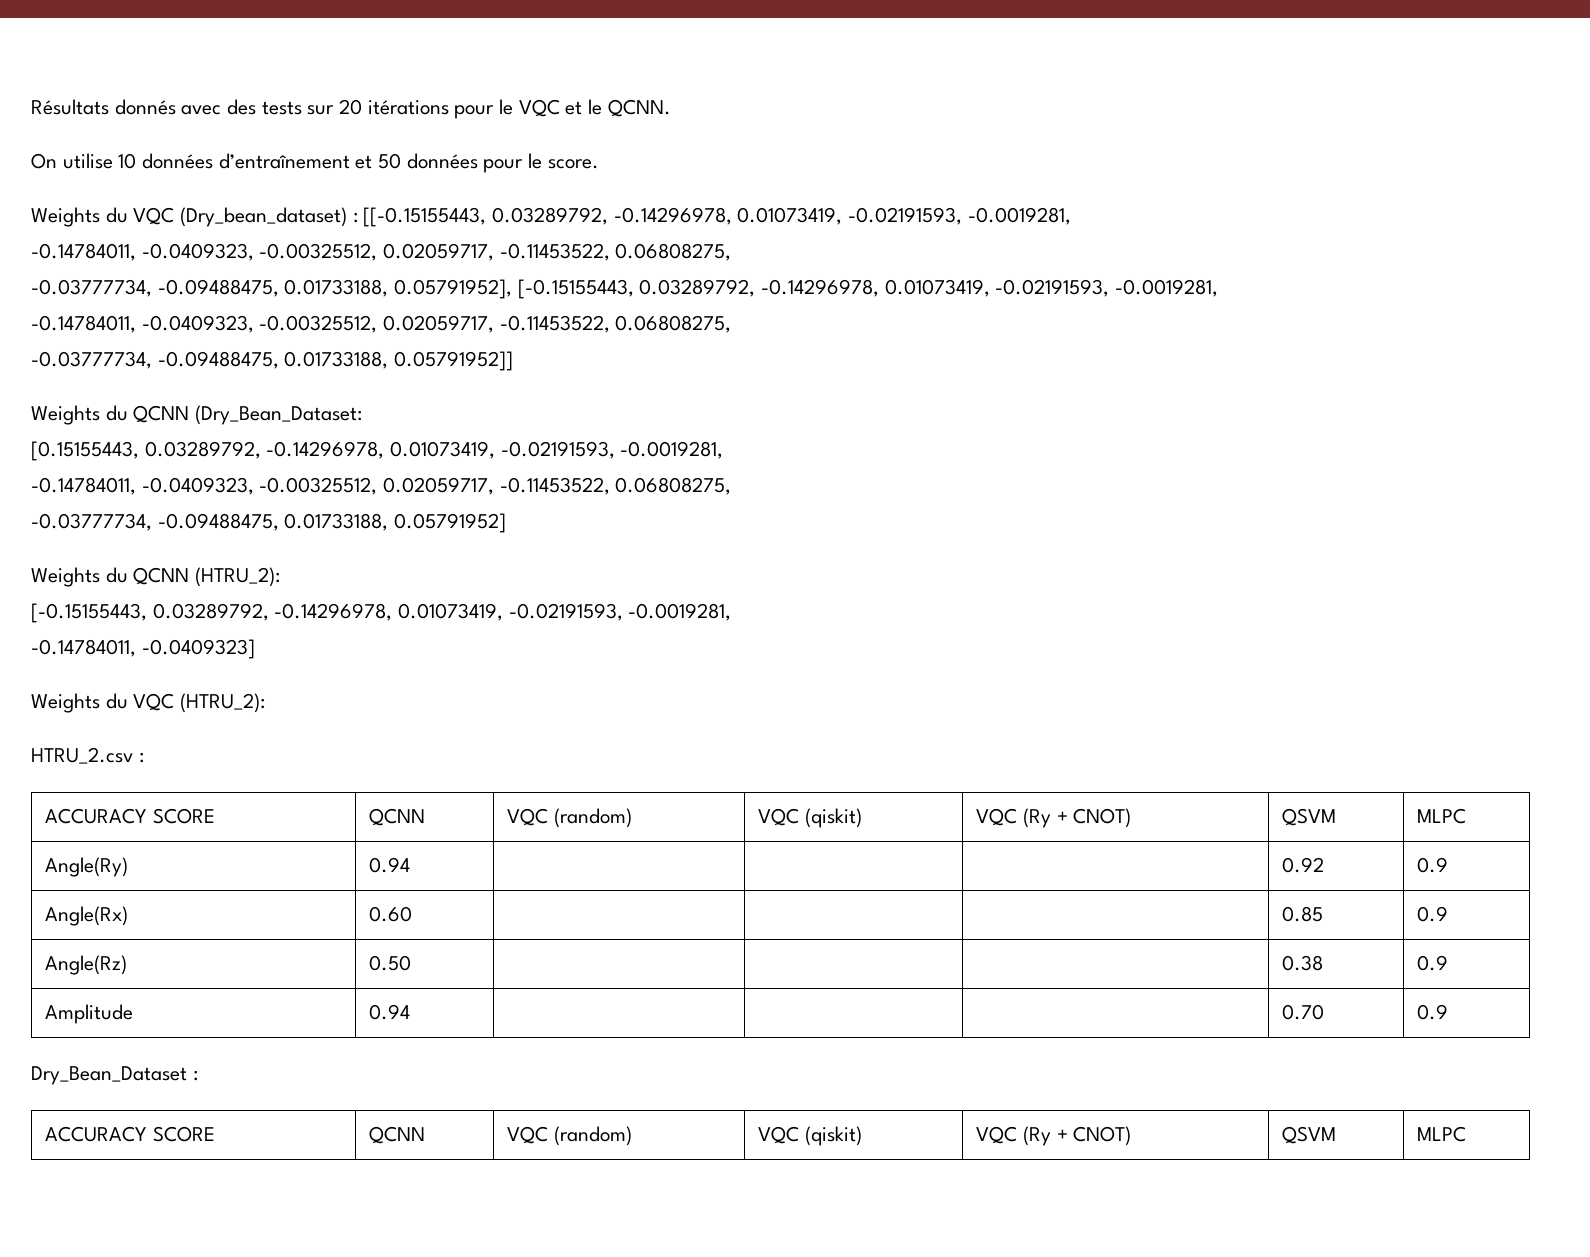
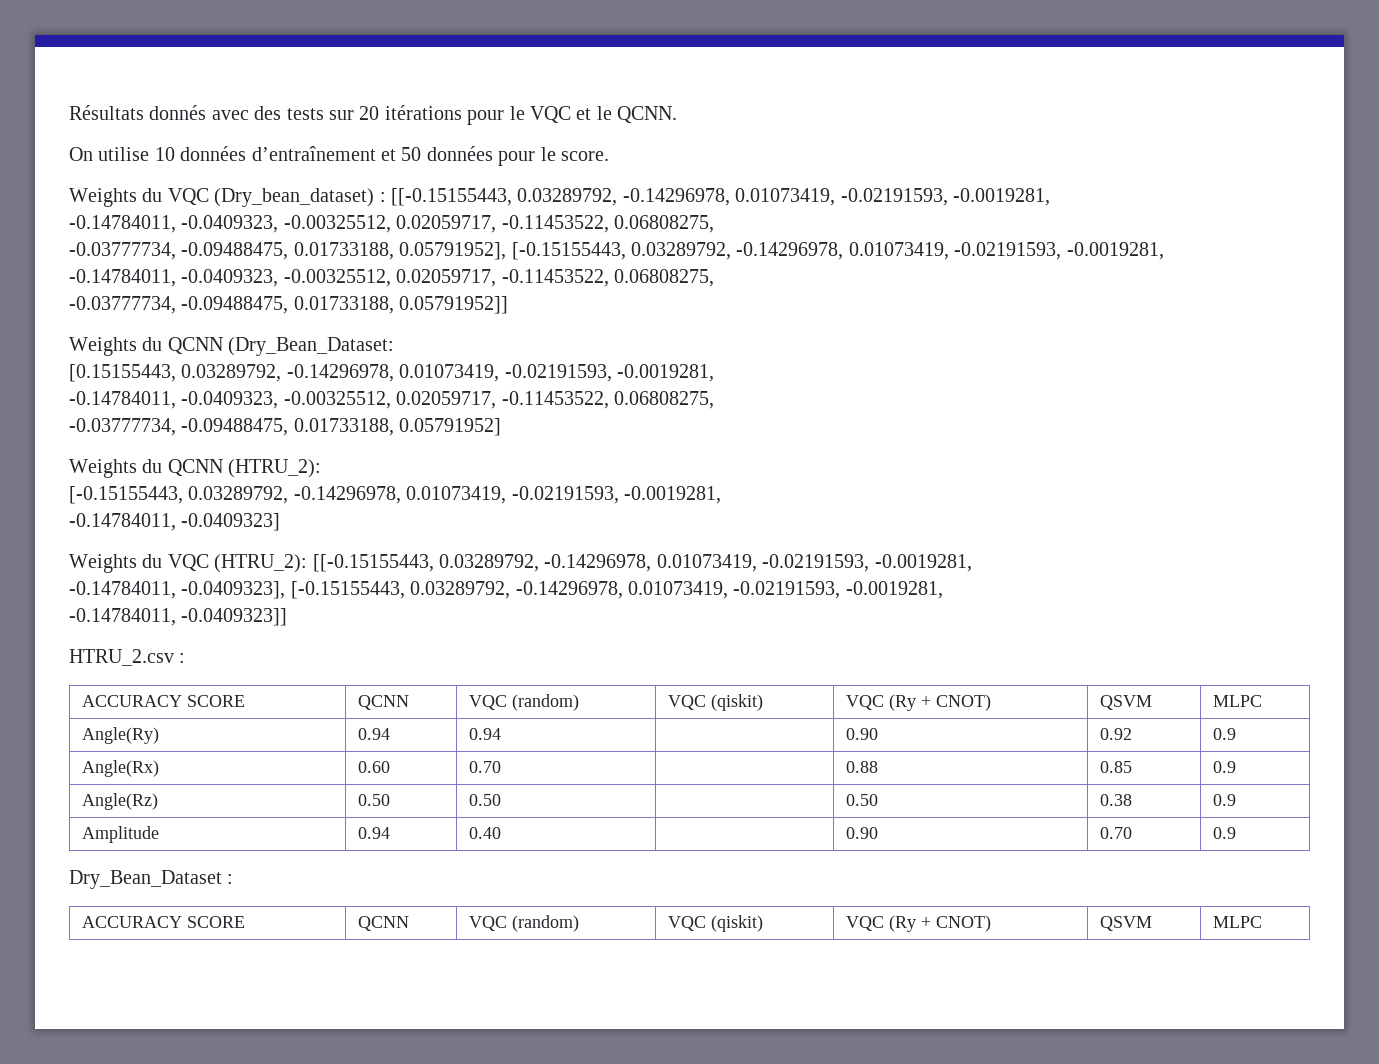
(266, 703) none -> [312,554,972,572] [69,581,943,599] [69,608,288,626] [[-0.15155443, 0.03289792, -0.14296978, 0.01073419, -0.02191593, -0.0019281, // -0.14784011, -0.0409323], [-0.15155443, 0.03289792, -0.14296978, 0.01073419, -0.02191593, -0.0019281, // -0.14784011, -0.0409323]]
(411, 865) | | -> [468,728,501,740] [845,728,878,740] 0.94 | | 0.90
(413, 914) | | -> [468,761,501,773] [845,761,878,773] 0.70 | | 0.88
(412, 963) | | -> [468,794,501,806] [845,794,878,806] 0.50 | | 0.50
(411, 1012) | | -> [468,827,501,839] [845,827,878,839] 0.40 | | 0.90

